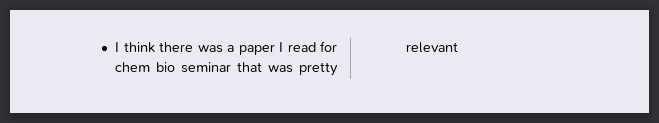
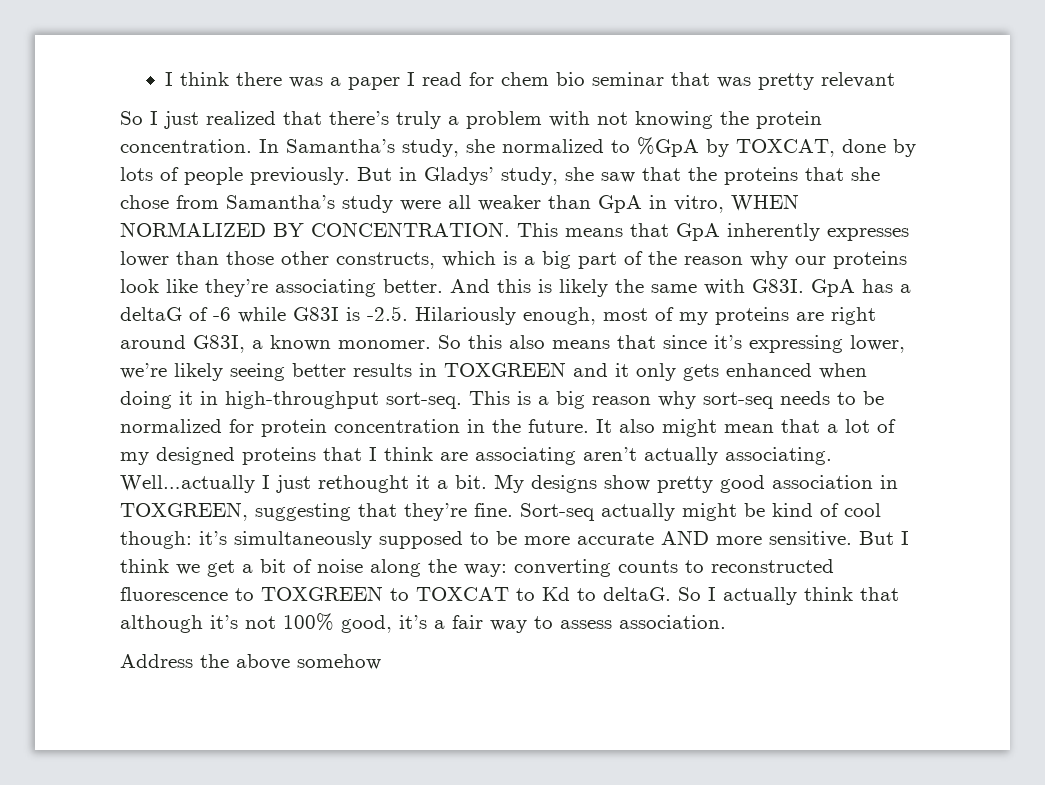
(459, 47) none -> [120,111,822,129] [120,137,916,157] [120,167,880,185] [120,194,799,213] [120,222,909,241] [120,251,907,269] [120,279,911,297] [120,306,876,325] [120,335,905,353] [120,362,867,381] [120,391,884,409] [120,419,896,437] [120,447,832,465] [120,474,898,493] [120,502,881,521] [120,530,909,549] [120,559,834,577] [120,586,899,605] [120,613,726,633] [120,654,381,670] // So I just realized that there’s truly a problem with not knowing the protein concentration. In Samantha’s study, she normalized to %GpA by TOXCAT, done by lots of people previously. But in Gladys’ study, she saw that the proteins that she chose from Samantha’s study were all weaker than GpA in vitro, WHEN NORMALIZED BY CONCENTRATION. This means that GpA inherently expresses lower than those other constructs, which is a big part of the reason why our proteins look like they’re associating better. And this is likely the same with G83I. GpA has a deltaG of -6 while G83I is -2.5. Hilariously enough, most of my proteins are right around G83I, a known monomer. So this also means that since it’s expressing lower, we’re likely seeing better results in TOXGREEN and it only gets enhanced when doing it in high-throughput sort-seq. This is a big reason why sort-seq needs to be normalized for protein concentration in the future. It also might mean that a lot of my designed proteins that I think are associating aren’t actually associating. Well…actually I just rethought it a bit. My designs show pretty good association in TOXGREEN, suggesting that they’re fine. Sort-seq actually might be kind of cool though: it’s simultaneously supposed to be more accurate AND more sensitive. But I think we get a bit of noise along the way: converting counts to reconstructed fluorescence to TOXGREEN to TOXCAT to Kd to deltaG. So I actually think that although it’s not 100% good, it’s a fair way to assess association. // Address the above somehow

